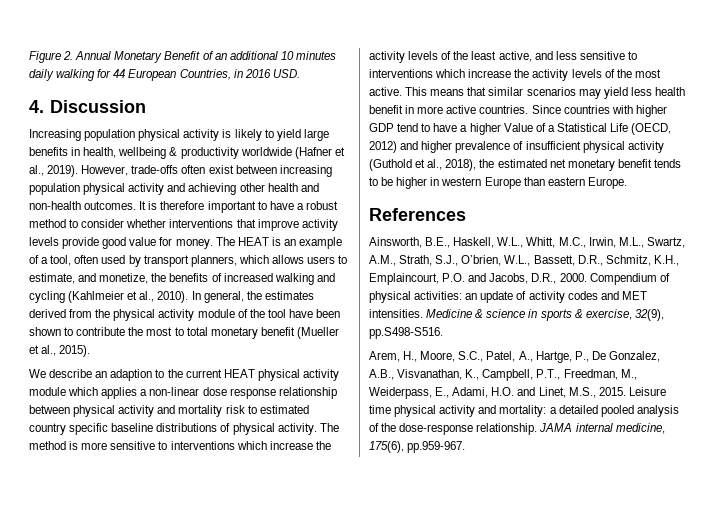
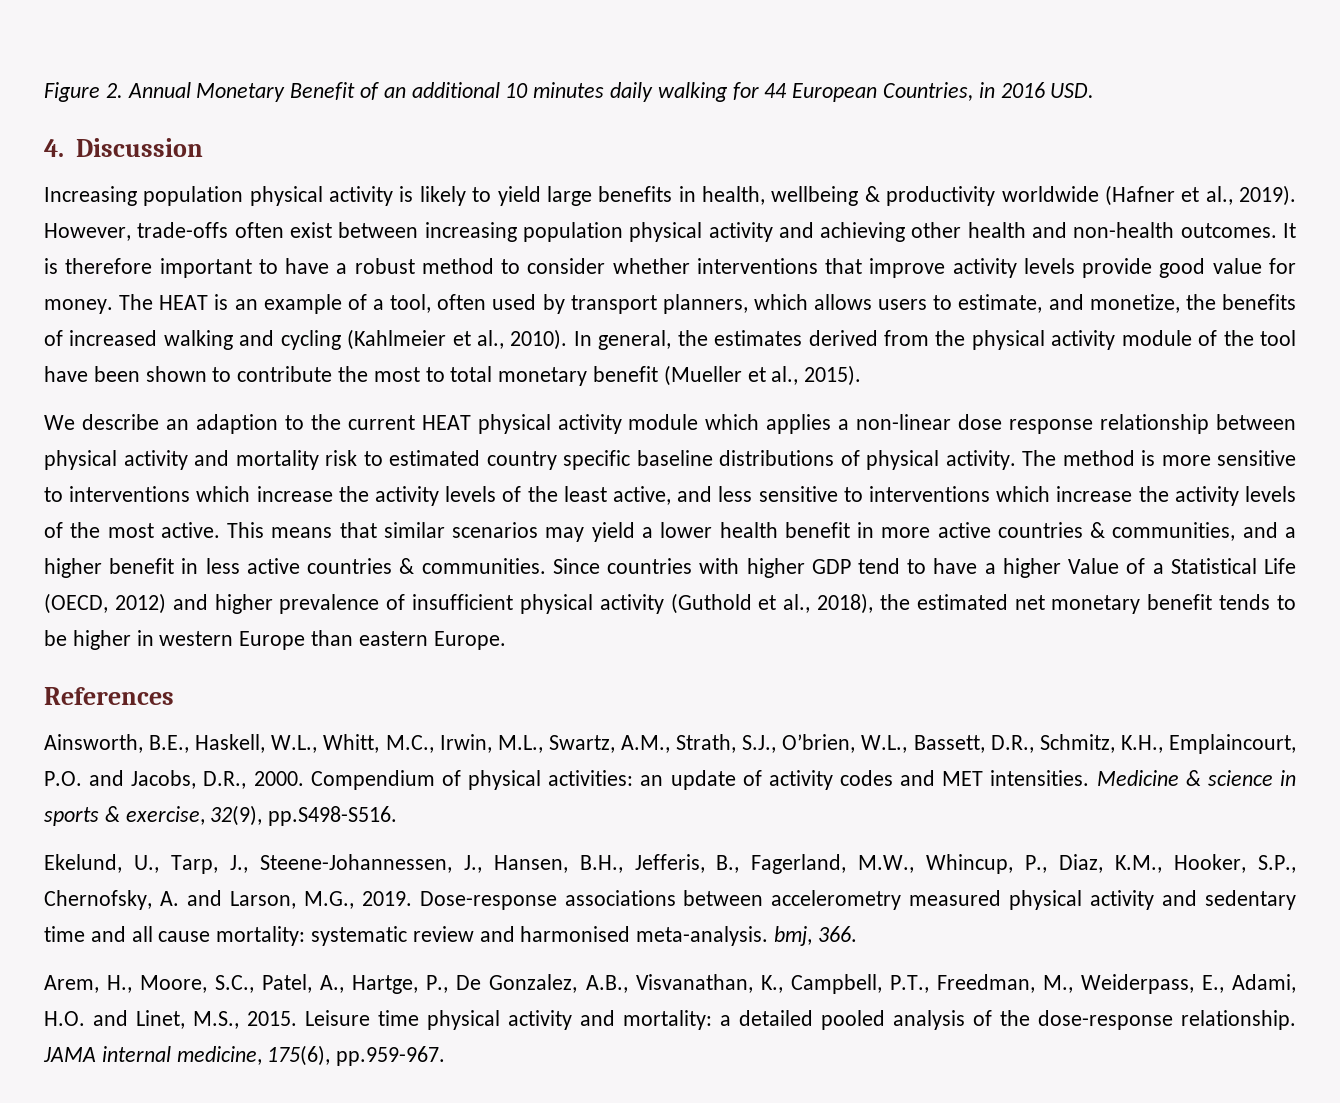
[630,87,652,96] less -> [641,522,713,538] a lower
[479,105,529,114] countries. -> [997,522,1296,541] [44,558,546,578] countries & communities, and a higher benefit in less active countries & communities.
(443, 333) none -> [44,854,1297,874] [44,890,1296,910] [44,926,857,946] // Ekelund, U., Tarp, J., Steene-Johannessen, J., Hansen, B.H., Jefferis, B., Fagerland, M.W., Whincup, P., Diaz, K.M., Hooker, S.P., Chernofsky, A. and Larson, M.G., 2019. Dose-response associations between accelerometry measured physical activity and sedentary time and all cause mortality: systematic review and harmonised meta-analysis. bmj, 366.

